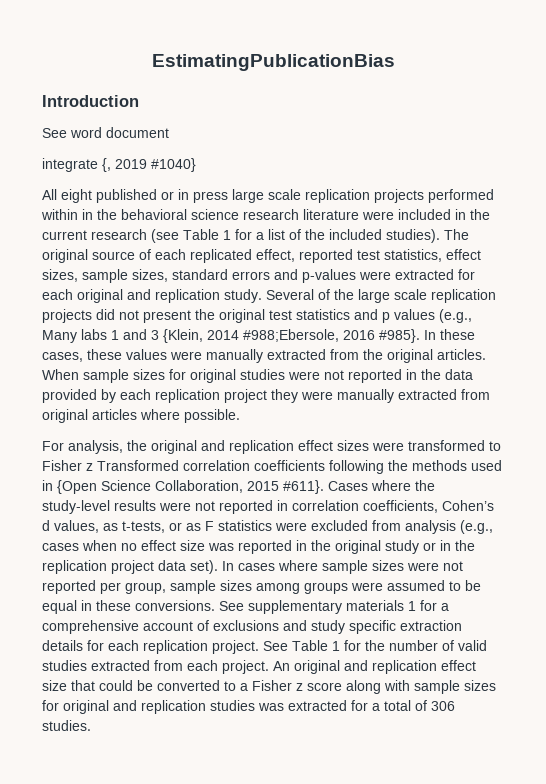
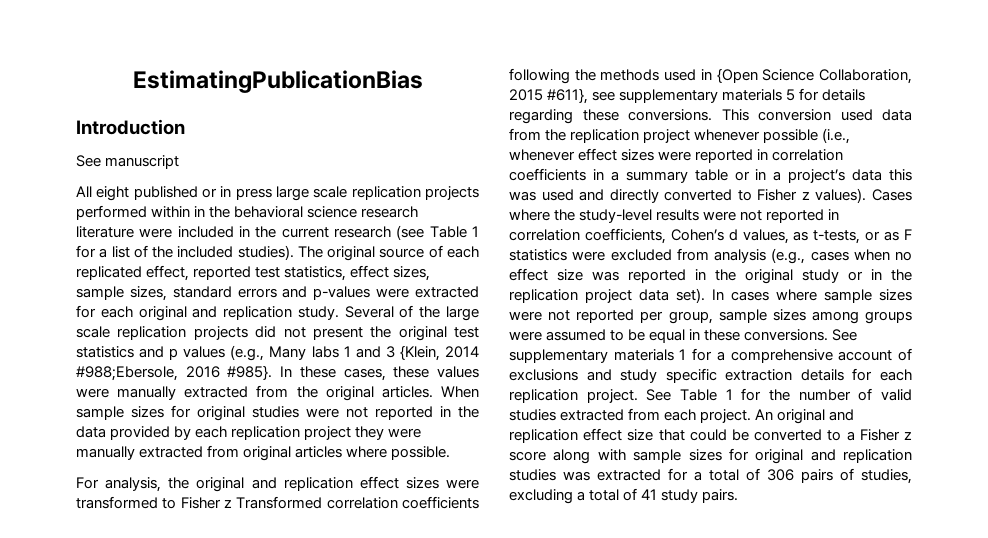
[70,127,169,138] [42,158,196,172] word document // integrate {, 2019 #1040} -> [105,155,180,169] manuscript
[283,480,324,494] #611}. -> [547,88,866,104] [509,109,912,124] [509,128,851,144] [509,148,844,163] [509,168,912,183] [509,188,867,203] #611}, see supplementary materials 5 for details regarding these conversions. This conversion used data from the replication project whenever possible (i.e., whenever effect sizes were reported in correlation coefficients in a summary table or in a project’s data this was used and directly converted to Fisher z values).
[42,720,91,731] studies. -> [801,468,912,484] [509,488,739,504] pairs of studies, excluding a total of 41 study pairs.

